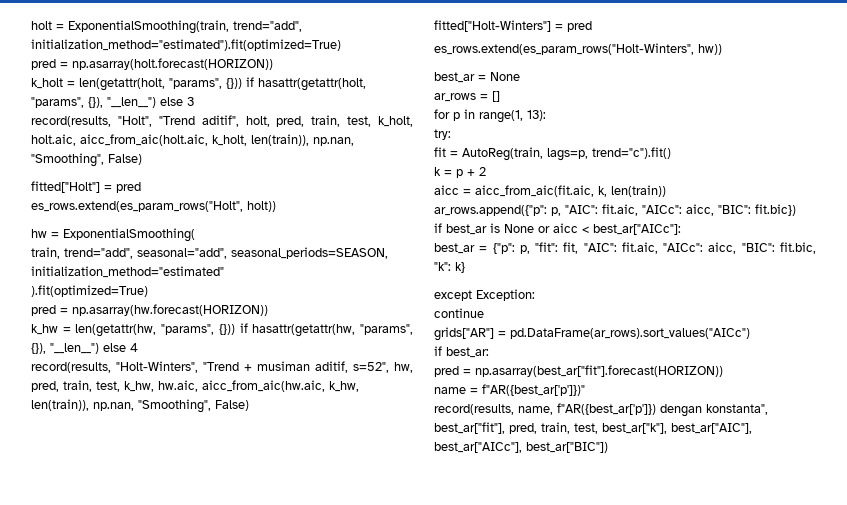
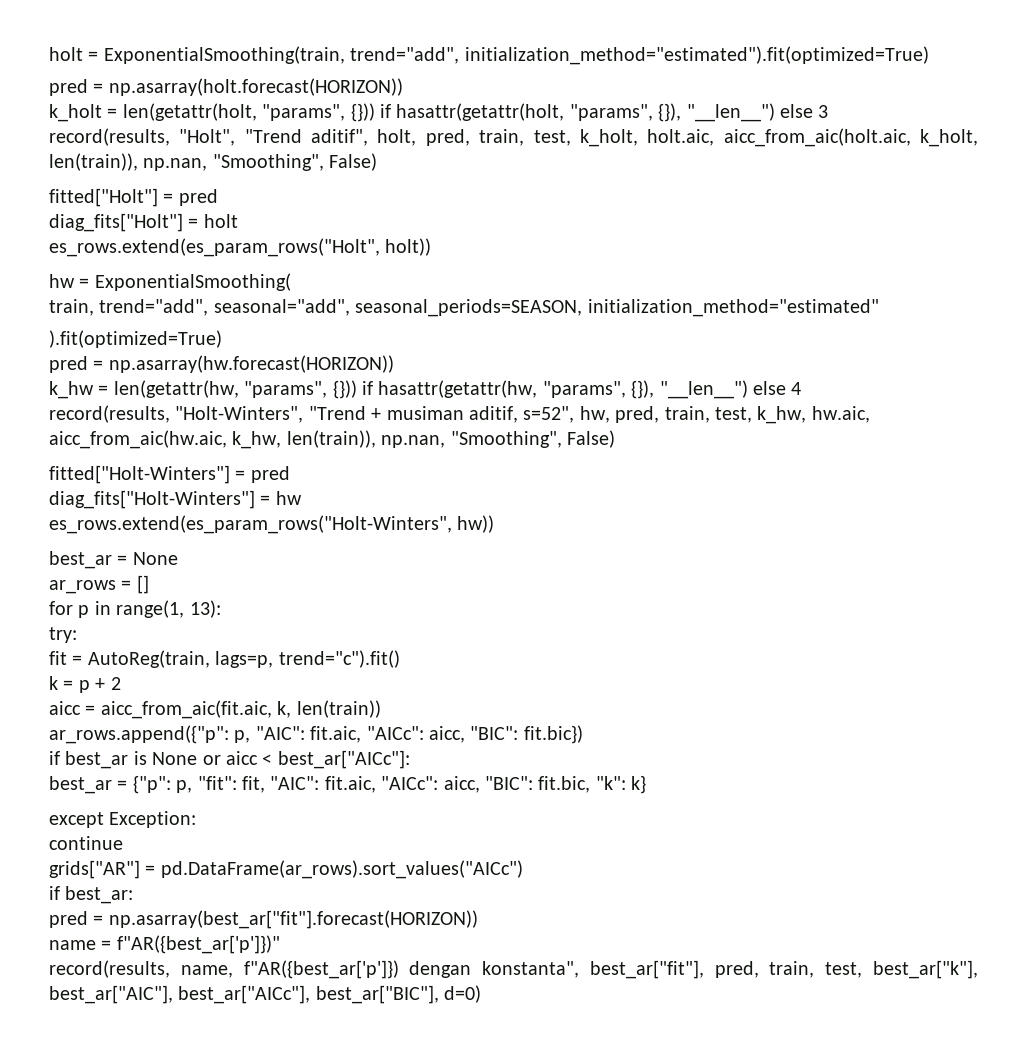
(141, 187) none -> [49,213,238,232] // diag_fits["Holt"] = holt
(592, 26) none -> [49,490,302,509] // diag_fits["Holt-Winters"] = hw
[526,442,608,453] best_ar["BIC"]) -> [315,985,482,1004] best_ar["BIC"], d=0)

